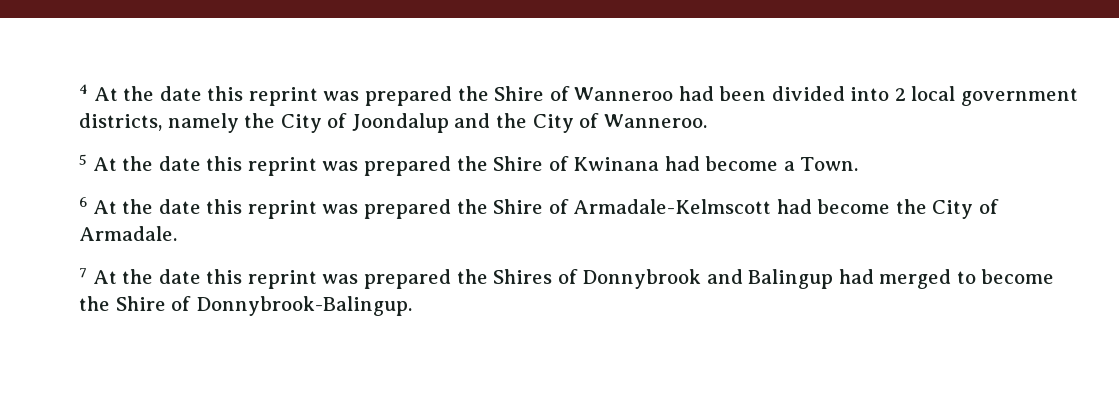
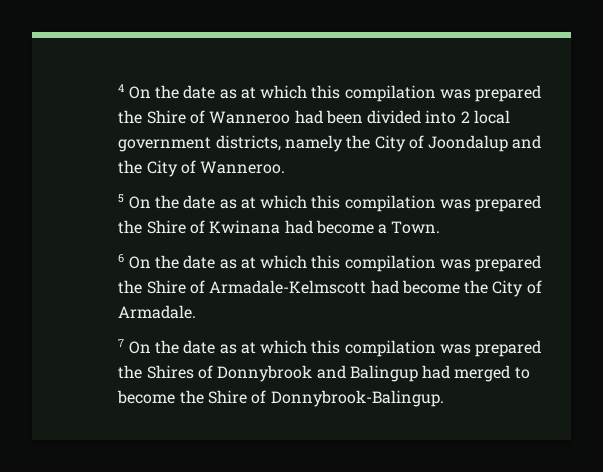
[93,86,318,106] At the date this reprint -> [128,85,436,102] On the date as at which this compilation
[92,156,317,176] At the date this reprint -> [128,195,436,212] On the date as at which this compilation
[92,199,317,219] At the date this reprint -> [128,255,436,272] On the date as at which this compilation
[92,269,317,289] At the date this reprint -> [128,340,436,357] On the date as at which this compilation

